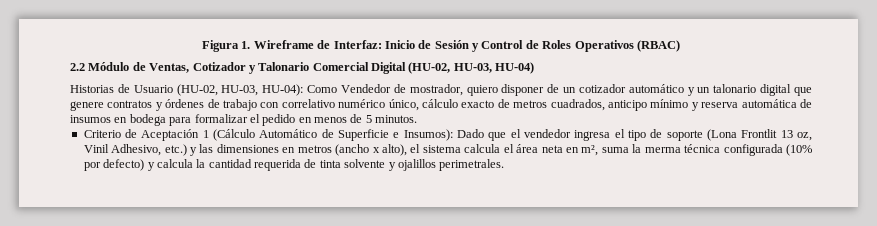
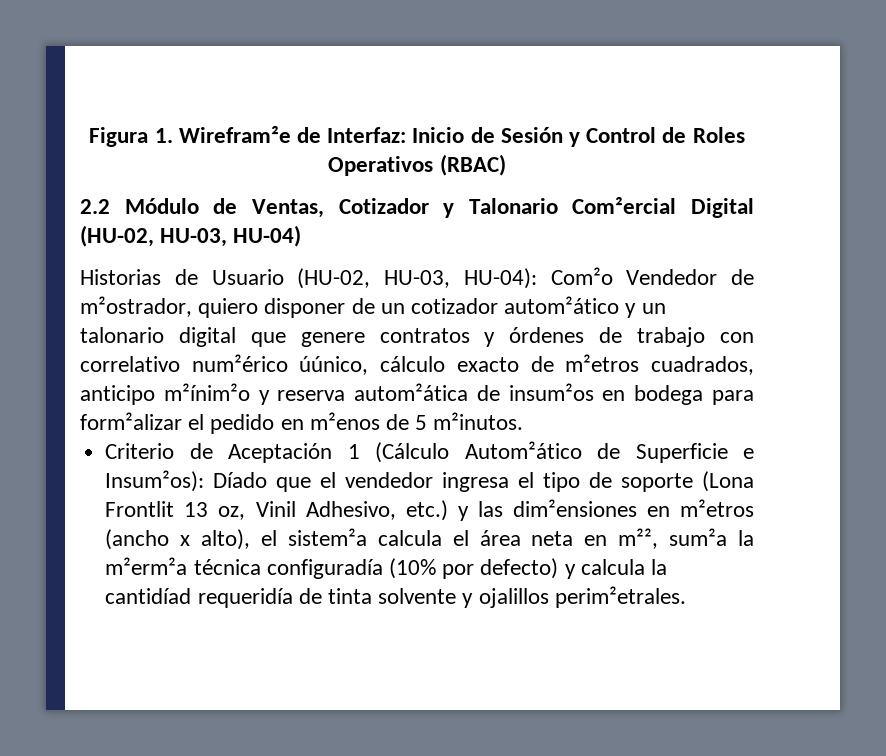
[253,40,314,49] Wireframe -> [178,125,291,143] Wirefram²e
[312,62,369,71] Comercial -> [572,196,677,214] Com²ercial
[307,85,338,93] Como -> [550,267,613,285] Com²o
[409,84,463,96] mostrador, -> [80,296,192,317] m²ostrador,
[628,84,684,93] automático -> [504,296,620,314] autom²ático
[338,99,419,111] numérico único, -> [191,354,369,375] num²érico úúnico,
[513,100,548,108] metros -> [565,354,640,372] m²etros
[650,99,689,108] mínimo -> [163,383,250,401] m²ínim²o
[741,99,812,108] [70,115,111,123] automática de insumos -> [354,383,594,401] autom²ática de insum²os
[194,114,248,123] formalizar -> [80,412,182,430] form²alizar
[314,117,347,123] menos -> [309,412,380,430] m²enos
[375,115,418,123] minutos. -> [433,412,524,430] m²inutos.
[259,129,318,138] Automático -> [464,441,582,459] Autom²ático
[403,129,485,141] Insumos): Dado -> [105,470,268,492] Insum²os): Díado
[216,144,332,153] dimensiones en metros -> [512,499,754,517] dim²ensiones en m²etros
[422,145,461,153] sistema -> [287,528,367,546] sistem²a
[581,144,783,156] m², suma la merma técnica configurada -> [618,528,754,549] [105,557,383,579] m²², sum²a la m²erm²a técnica configuradía
[208,159,301,171] cantidad requerida -> [105,588,293,608] cantidíad requeridía
[439,159,505,171] perimetrales. -> [554,586,686,608] perim²etrales.

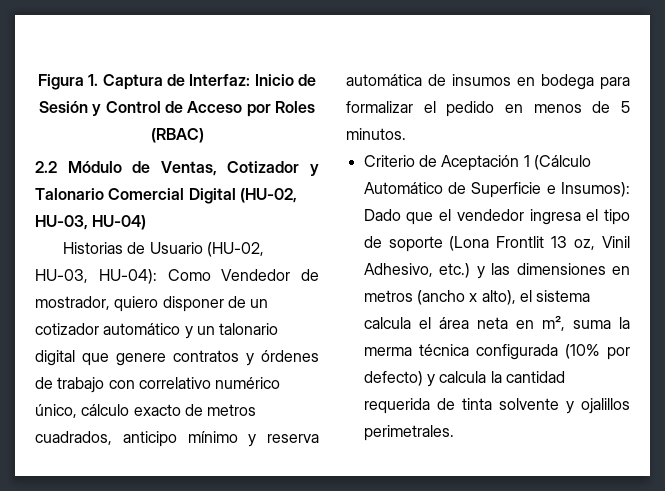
[178,125,291,143] Wirefram²e -> [102,74,163,90] Captura
[692,127,745,143] [328,156,434,176] Roles Operativos -> [187,101,315,117] Acceso por Roles
[572,196,677,214] Com²ercial -> [108,188,185,200] Comercial
[550,267,613,285] Com²o -> [167,269,211,281] Como
[80,296,192,317] m²ostrador, -> [35,296,110,310] mostrador,
[504,296,620,314] autom²ático -> [103,323,181,335] automático
[191,354,369,375] num²érico úúnico, -> [215,377,281,389] [35,404,77,418] numérico único,
[565,354,640,372] m²etros -> [207,404,257,416] metros
[163,383,250,401] m²ínim²o -> [187,431,238,443] mínimo
[354,383,594,401] autom²ática de insum²os -> [346,74,511,86] automática de insumos
[80,412,182,430] form²alizar -> [346,101,413,113] formalizar
[309,412,380,430] m²enos -> [533,104,582,113] menos
[433,412,524,430] m²inutos. -> [346,128,406,140] minutos.
[464,441,582,459] Autom²ático -> [363,182,443,194] Automático
[105,470,268,492] Insum²os): Díado -> [561,182,630,197] [363,209,401,221] Insumos): Dado
[512,499,754,517] dim²ensiones en m²etros -> [516,263,630,275] [363,290,413,302] dimensiones en metros
[287,528,367,546] sistem²a -> [536,290,591,302] sistema
[618,528,754,549] [105,557,383,579] m²², sum²a la m²erm²a técnica configuradía -> [541,315,630,331] [363,344,558,360] m², suma la merma técnica configurada
[105,588,293,608] cantidíad requeridía -> [505,371,565,383] [363,398,430,414] cantidad requerida
[554,586,686,608] perim²etrales. -> [363,425,454,441] perimetrales.

